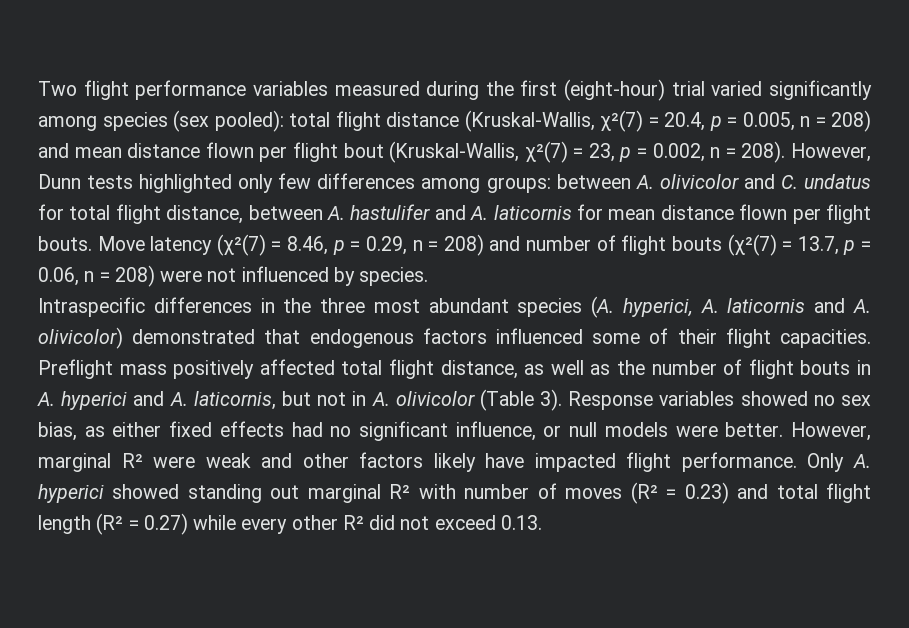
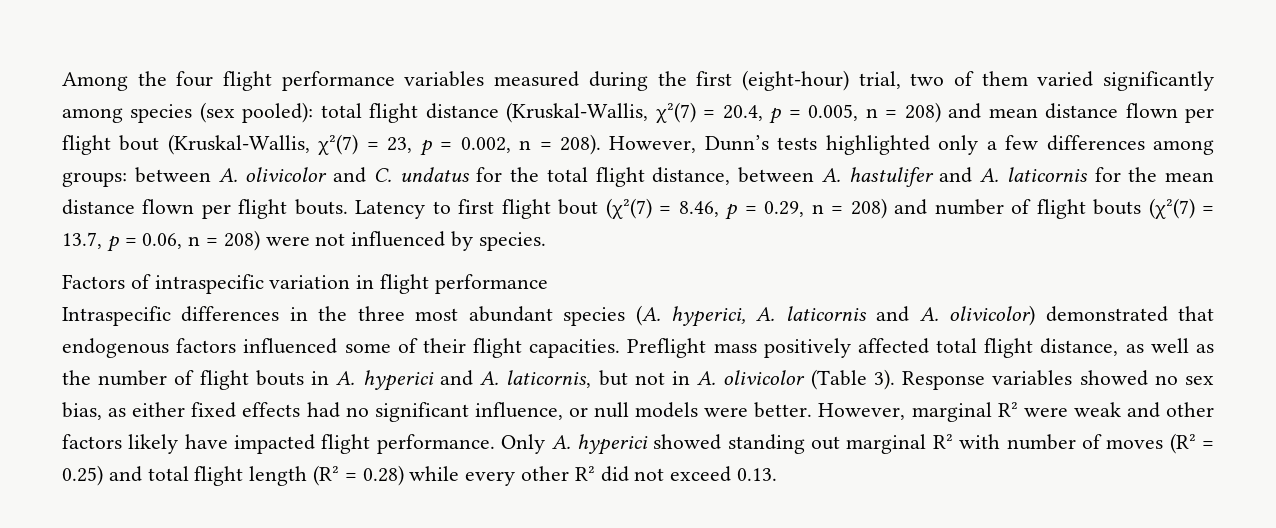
[38,81,77,96] Two -> [62,71,214,91] Among the four
[671,81,705,96] trial -> [858,71,1028,89] trial, two of them
[38,174,81,189] Dunn -> [704,135,769,151] Dunn’s
(274, 183) none -> [986,141,997,150] a
(64, 212) none -> [510,167,539,182] the
(603, 212) none -> [1128,167,1158,182] the
[97,236,213,255] Move latency -> [355,199,599,219] Latency to first flight bout
(429, 276) none -> [62,274,548,294] // Factors of intraspecific variation in flight performance
[684,482,729,504] 0.23) -> [62,465,103,486] 0.25)
[143,513,188,535] 0.27) -> [362,465,404,486] 0.28)

